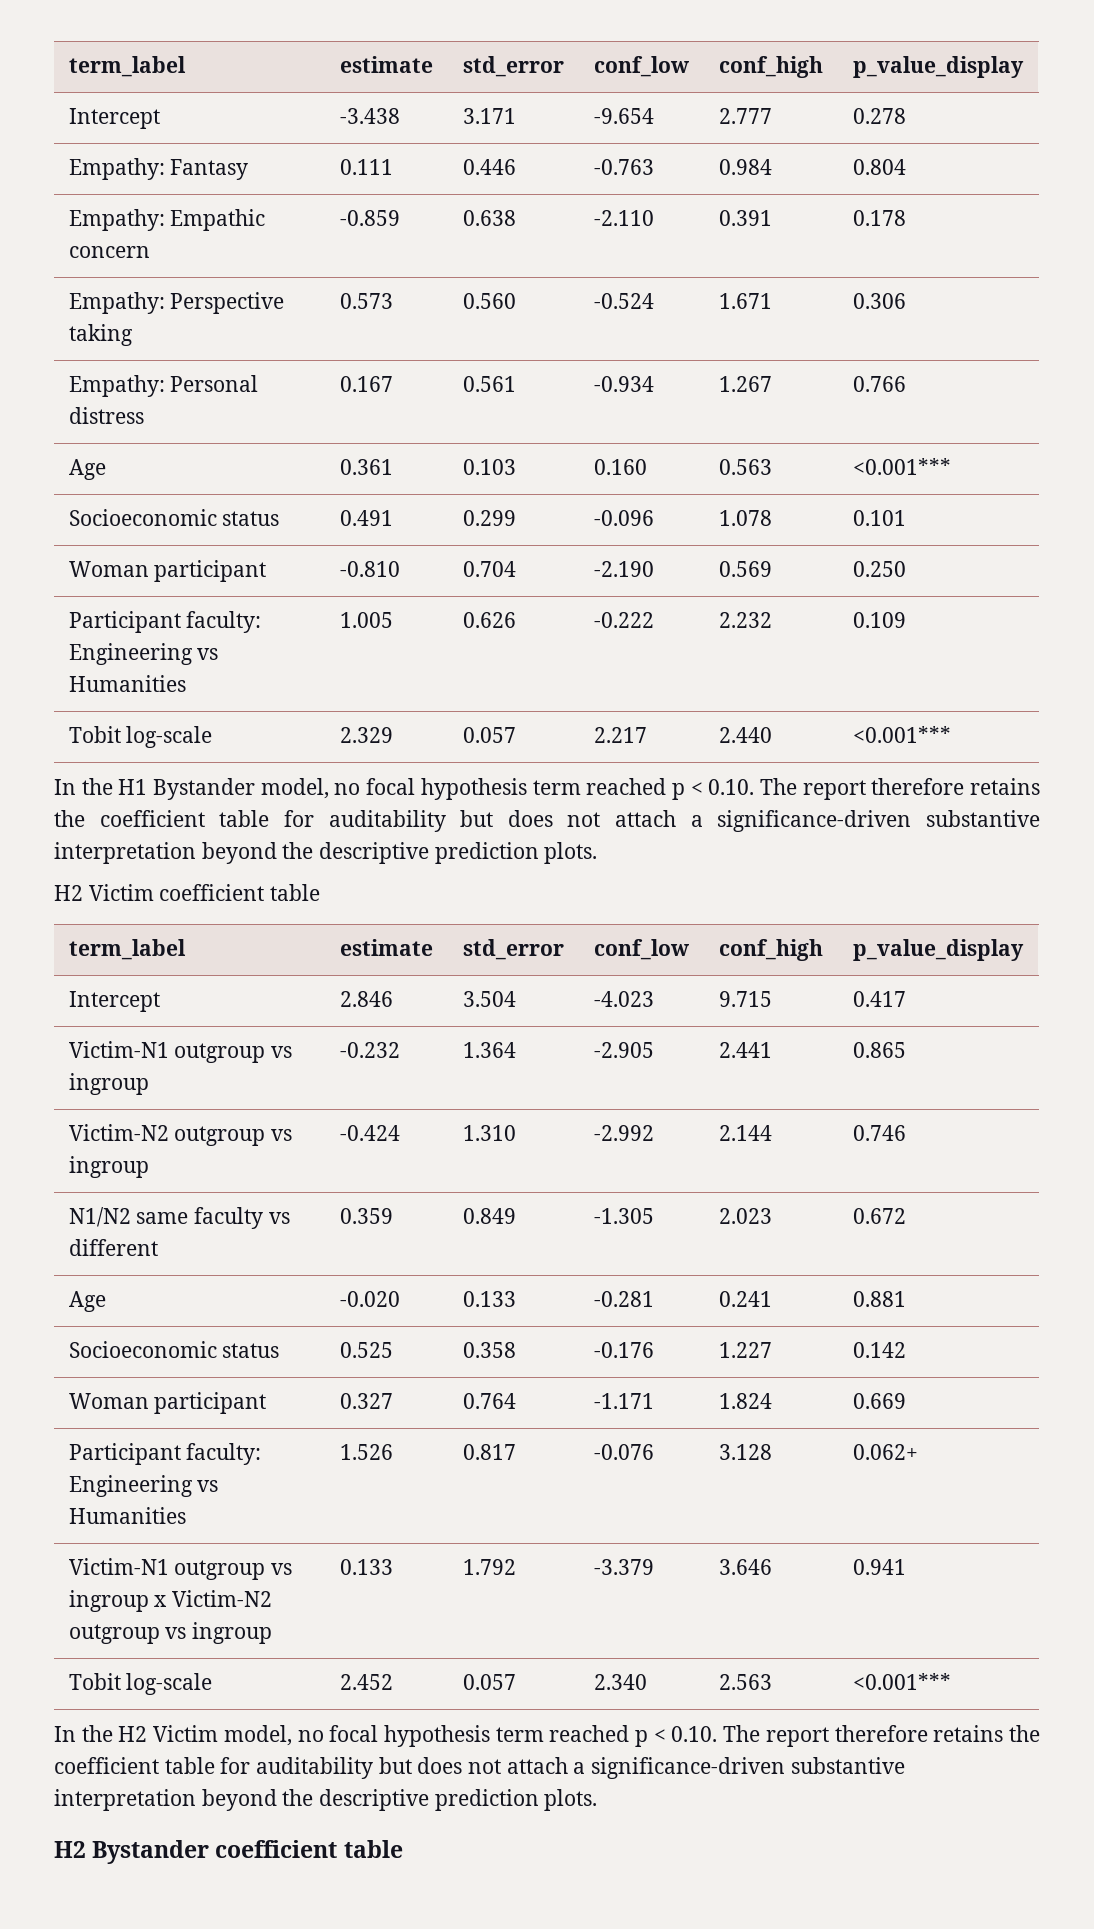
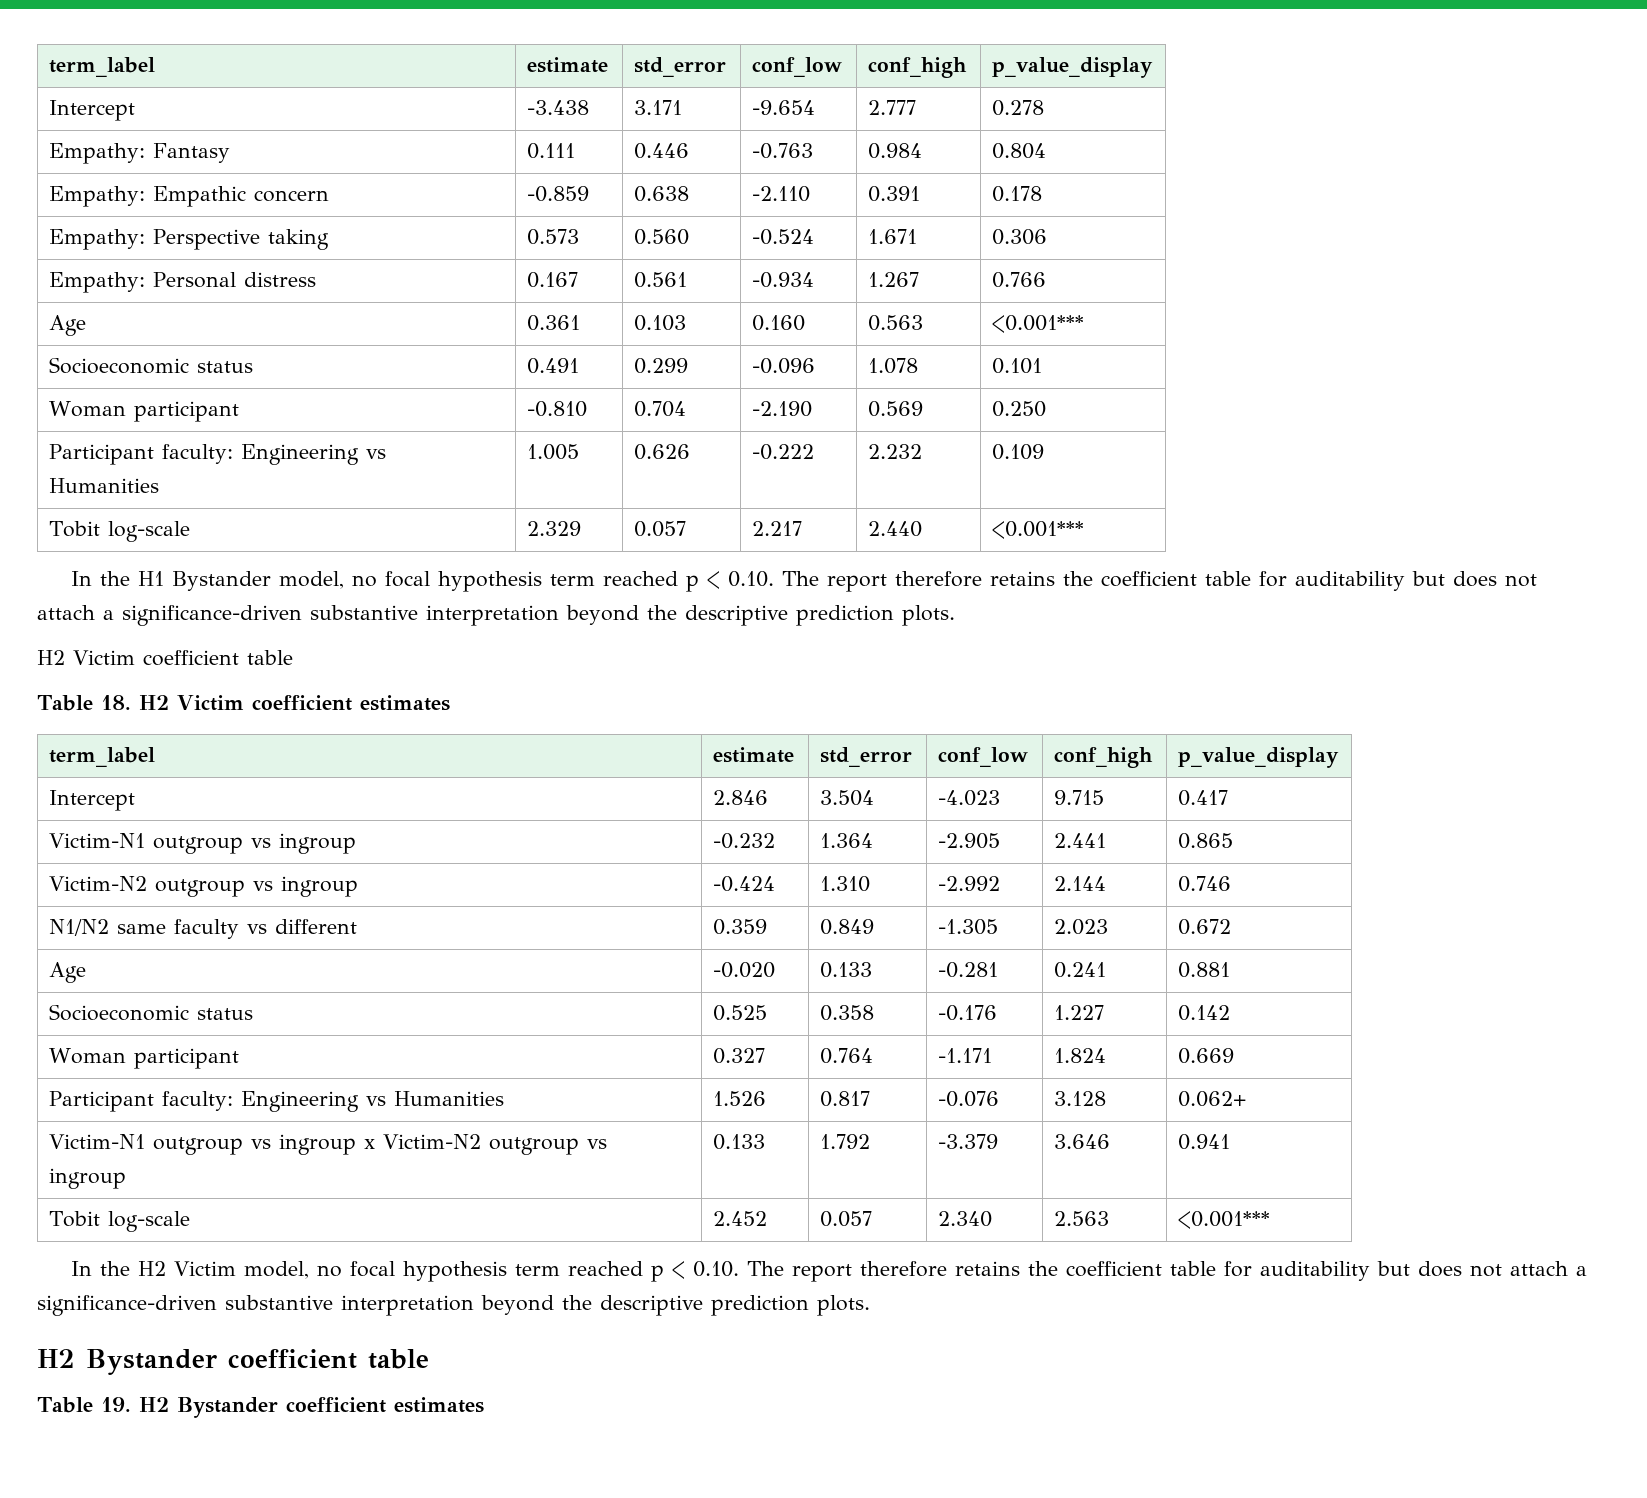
(321, 892) none -> [37,695,450,711] // Table 18. H2 Victim coefficient estimates
(403, 1849) none -> [37,1397,484,1418] // Table 19. H2 Bystander coefficient estimates

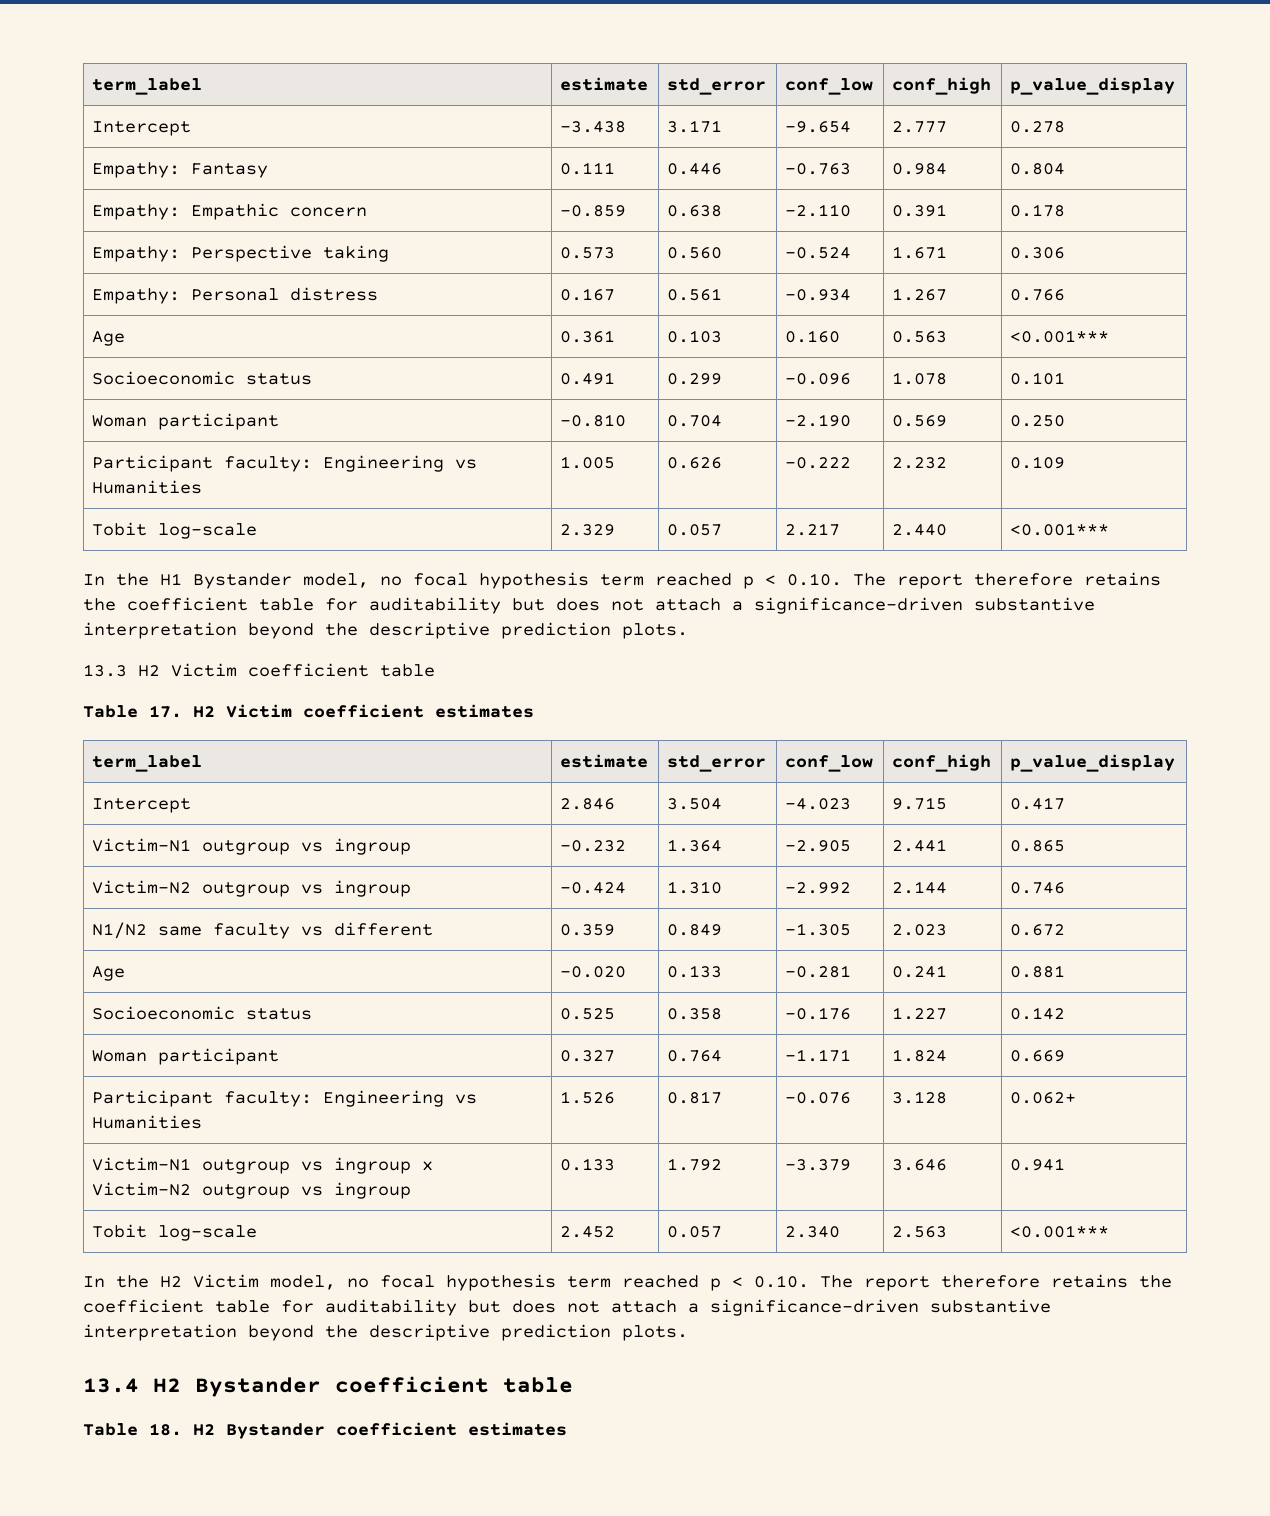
(955, 615) none -> [83,664,127,677] 13.3
[100,695,131,710] 18. -> [149,705,182,718] 17.
(870, 1305) none -> [83,1378,139,1393] 13.4
[100,1397,131,1412] 19. -> [149,1423,182,1436] 18.

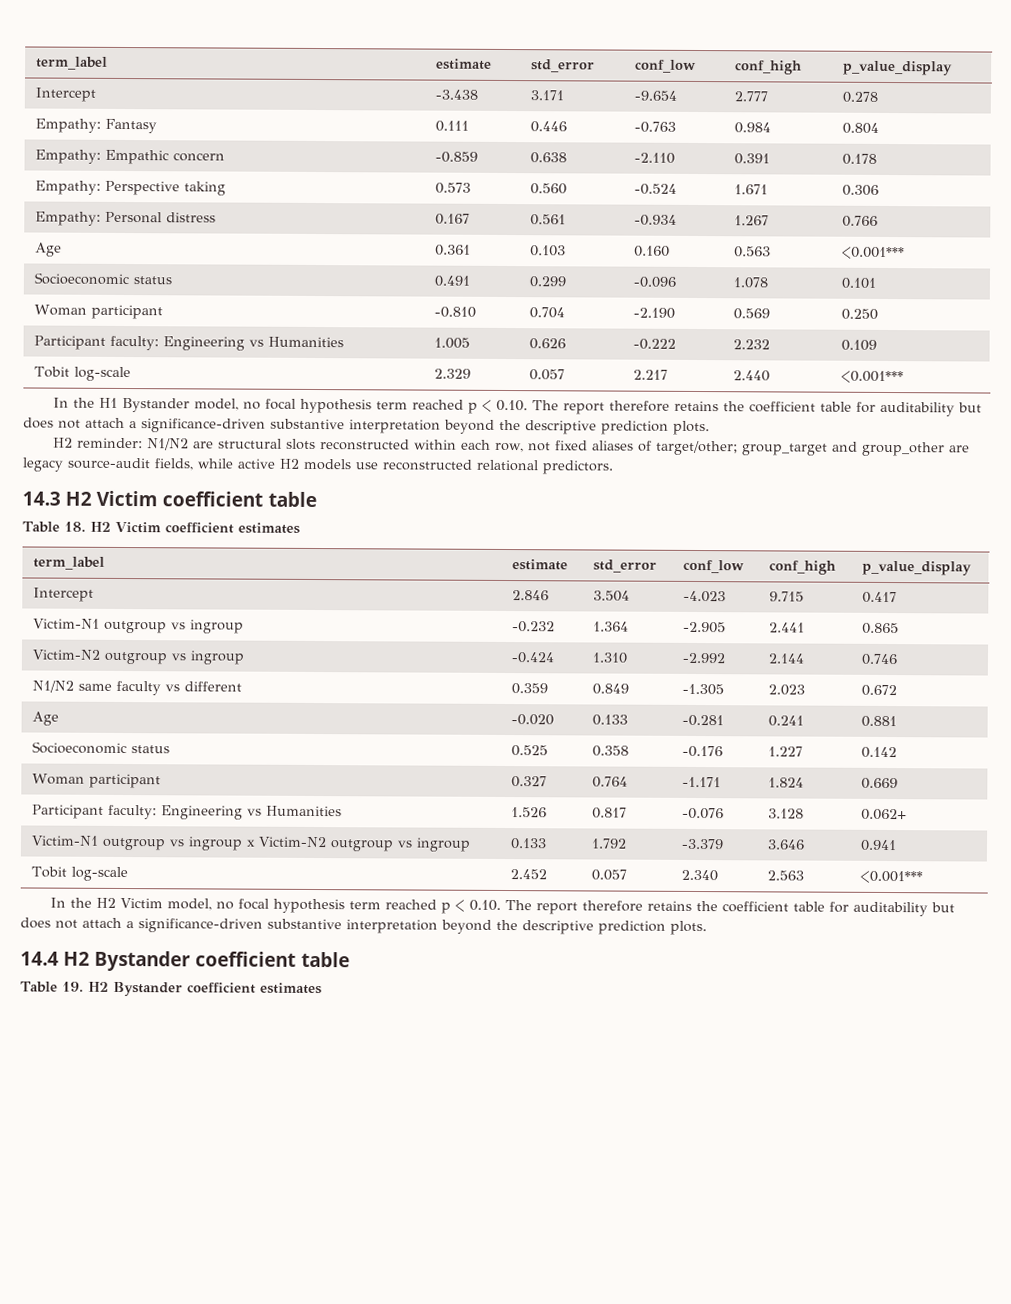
[83,664,127,677] 13.3 -> [52,437,970,457] [22,457,614,475] [22,491,61,506] H2 reminder: N1/N2 are structural slots reconstructed within each row, not fixed aliases of target/other; group_target and group_other are legacy source-audit fields, while active H2 models use reconstructed relational predictors. // 14.3
[149,705,182,718] 17. -> [63,521,86,532] 18.
[83,1378,139,1393] 13.4 -> [20,951,59,966] 14.4
[149,1423,182,1436] 18. -> [61,981,84,992] 19.

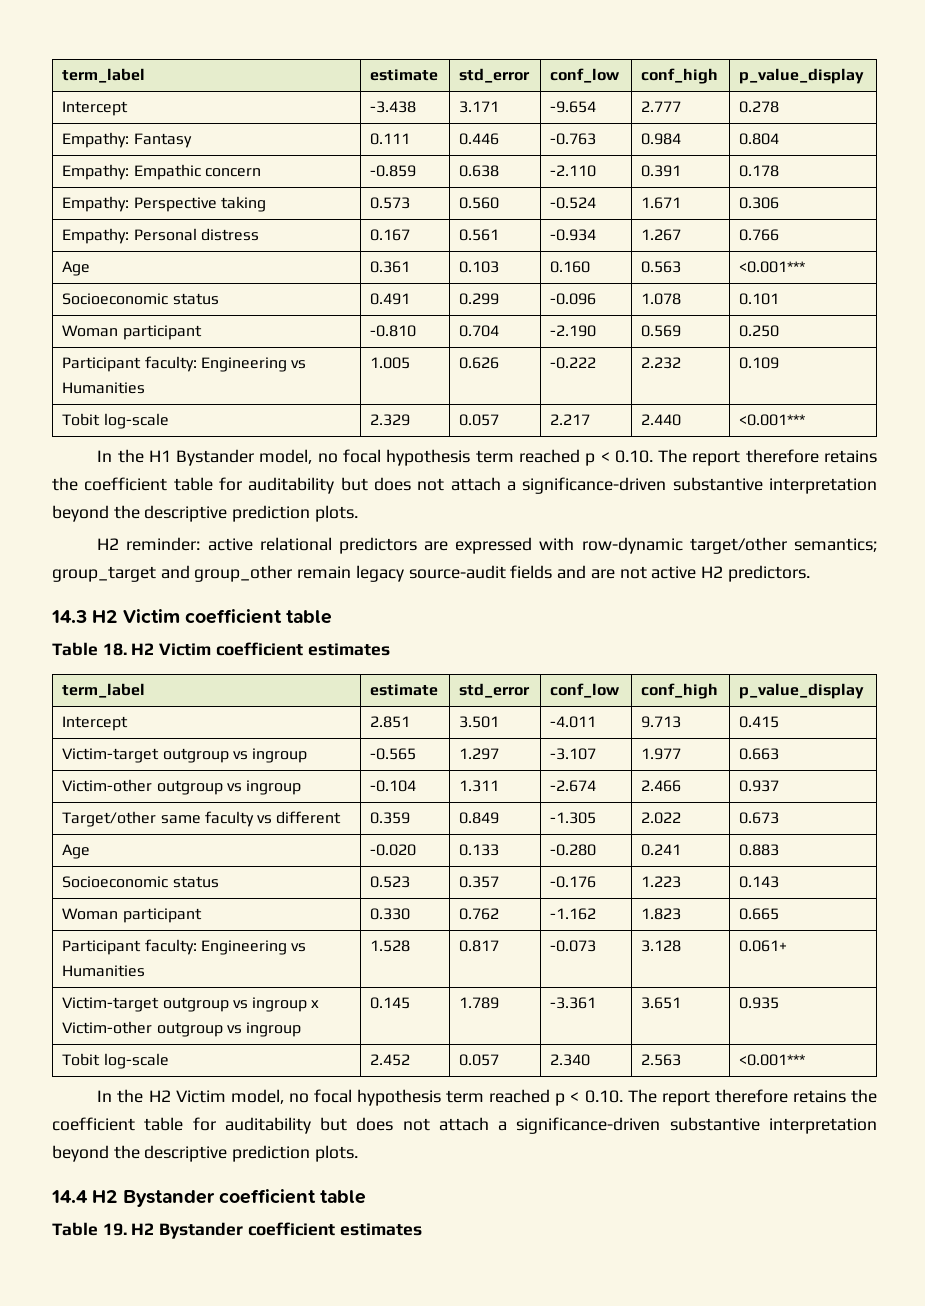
[146,438,738,456] N1/N2 are structural slots reconstructed within each row, not fixed aliases of target/other; -> [207,537,877,554] active relational predictors are expressed with row-dynamic target/other semantics;
[948,445,970,453] are -> [297,566,352,579] remain
[154,458,539,472] fields, while active H2 models use reconstructed relational -> [510,565,723,579] fields and are not active H2
[512,590,550,601] [593,590,631,602] [683,590,727,603] [769,591,805,602] [862,591,898,604] [33,618,245,634] [512,621,556,633] [593,621,630,632] [683,621,727,634] [769,622,806,633] [862,622,900,635] [32,649,246,665] [511,652,555,664] [592,652,628,664] [682,652,726,664] [768,653,805,664] [861,653,898,666] [32,680,75,693] 2.846 | 3.504 | -4.023 | 9.715 | 0.417 // Victim-N1 outgroup vs ingroup | -0.232 | 1.364 | -2.905 | 2.441 | 0.865 // Victim-N2 outgroup vs ingroup | -0.424 | 1.310 | -2.992 | 2.144 | 0.746 // N1/N2 -> [370,716,411,728] [459,716,500,728] [550,716,597,728] [641,716,682,728] [739,716,780,728] [62,748,308,763] [370,748,417,760] [459,748,500,760] [550,748,597,760] [641,748,682,760] [739,748,780,760] [62,779,302,795] [370,780,417,792] [459,780,500,792] [550,780,597,792] [641,780,682,792] [739,780,780,792] [62,811,157,827] 2.851 | 3.501 | -4.011 | 9.713 | 0.415 // Victim-target outgroup vs ingroup | -0.565 | 1.297 | -3.107 | 1.977 | 0.663 // Victim-other outgroup vs ingroup | -0.104 | 1.311 | -2.674 | 2.466 | 0.937 // Target/other
[768,684,806,696] [861,684,898,697] 2.023 | 0.672 -> [641,812,682,824] [739,812,780,824] 2.022 | 0.673
[682,714,725,727] -0.281 -> [550,844,597,856] -0.280
[861,715,898,728] [32,741,171,755] [511,745,549,757] [592,745,630,757] 0.881 // Socioeconomic status | 0.525 | 0.358 -> [739,844,780,856] [62,876,219,888] [370,876,411,888] [459,876,500,888] 0.883 // Socioeconomic status | 0.523 | 0.357
[768,746,804,757] [861,746,898,759] [32,773,162,789] [511,776,548,788] [592,776,629,788] [682,776,722,788] [768,777,805,788] [861,777,899,790] [32,804,343,820] [511,807,548,818] 1.227 | 0.142 // Woman participant | 0.327 | 0.764 | -1.171 | 1.824 | 0.669 // Participant faculty: Engineering vs Humanities | 1.526 -> [641,876,682,888] [739,876,780,888] [62,908,202,923] [370,908,411,920] [459,908,500,920] [550,908,597,920] [641,908,682,920] [739,908,780,920] [62,939,307,955] [62,965,146,977] [370,940,411,952] 1.223 | 0.143 // Woman participant | 0.330 | 0.762 | -1.162 | 1.823 | 0.665 // Participant faculty: Engineering vs Humanities | 1.528
[682,807,725,820] -0.076 -> [550,940,597,952] -0.073
[861,808,908,821] [31,835,100,846] 0.062+ // Victim-N1 -> [739,940,788,952] [62,997,160,1012] 0.061+ // Victim-target
[258,836,472,852] [510,838,548,850] [591,838,628,849] [681,838,725,850] [767,839,806,850] [860,839,898,852] Victim-N2 outgroup vs ingroup | 0.133 | 1.792 | -3.379 | 3.646 | 0.941 -> [62,1021,302,1037] [370,997,411,1009] [459,997,500,1009] [550,997,597,1009] [641,997,682,1009] [739,997,780,1009] Victim-other outgroup vs ingroup | 0.145 | 1.789 | -3.361 | 3.651 | 0.935

